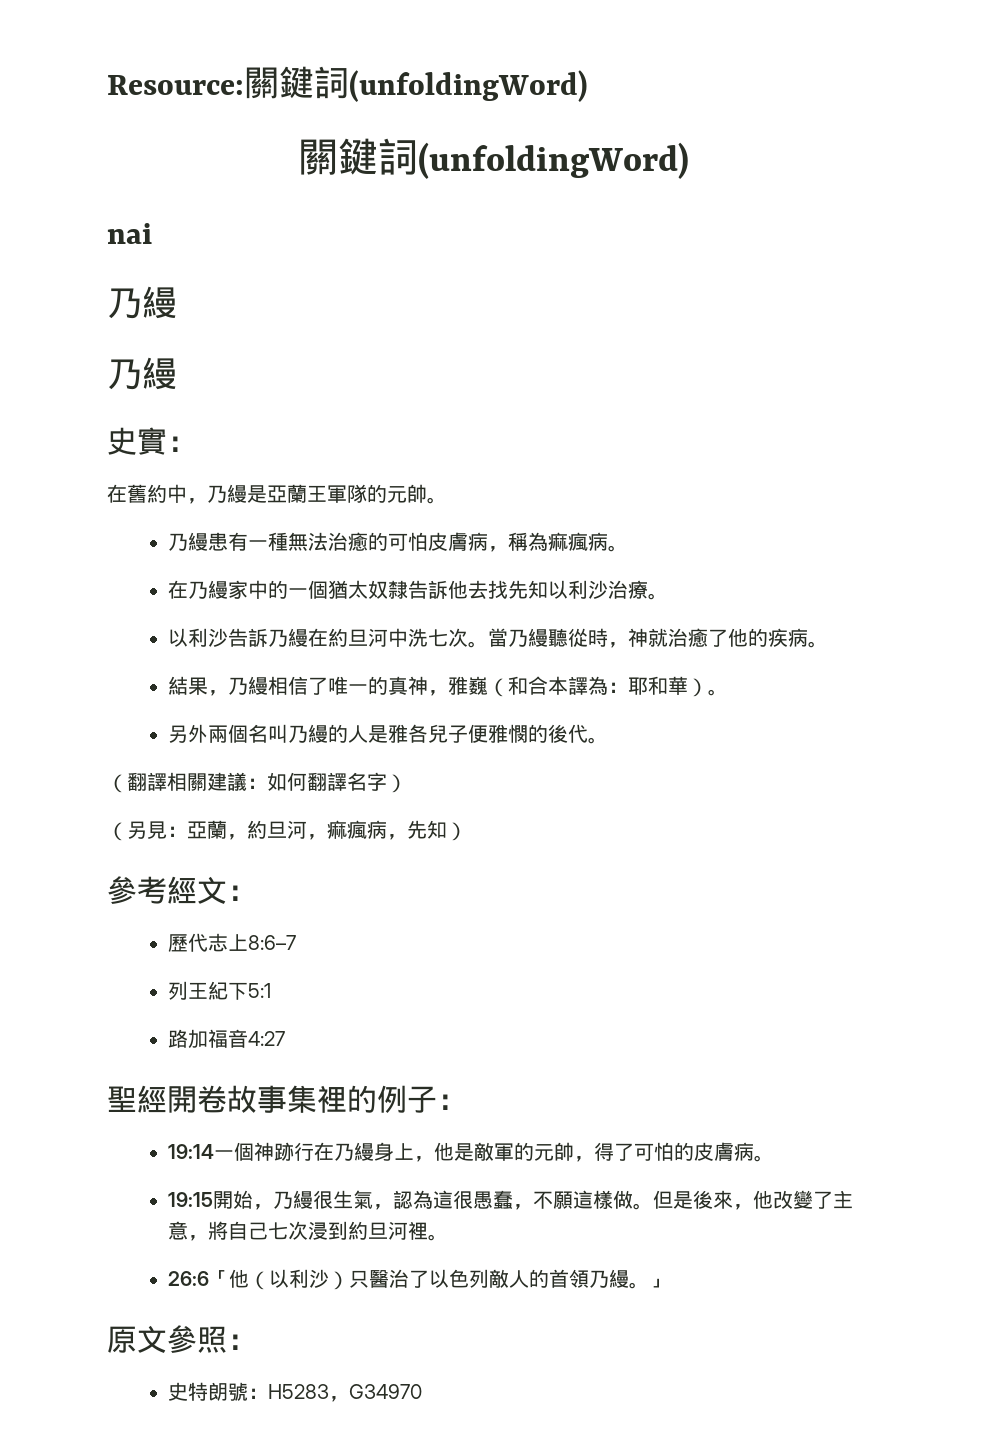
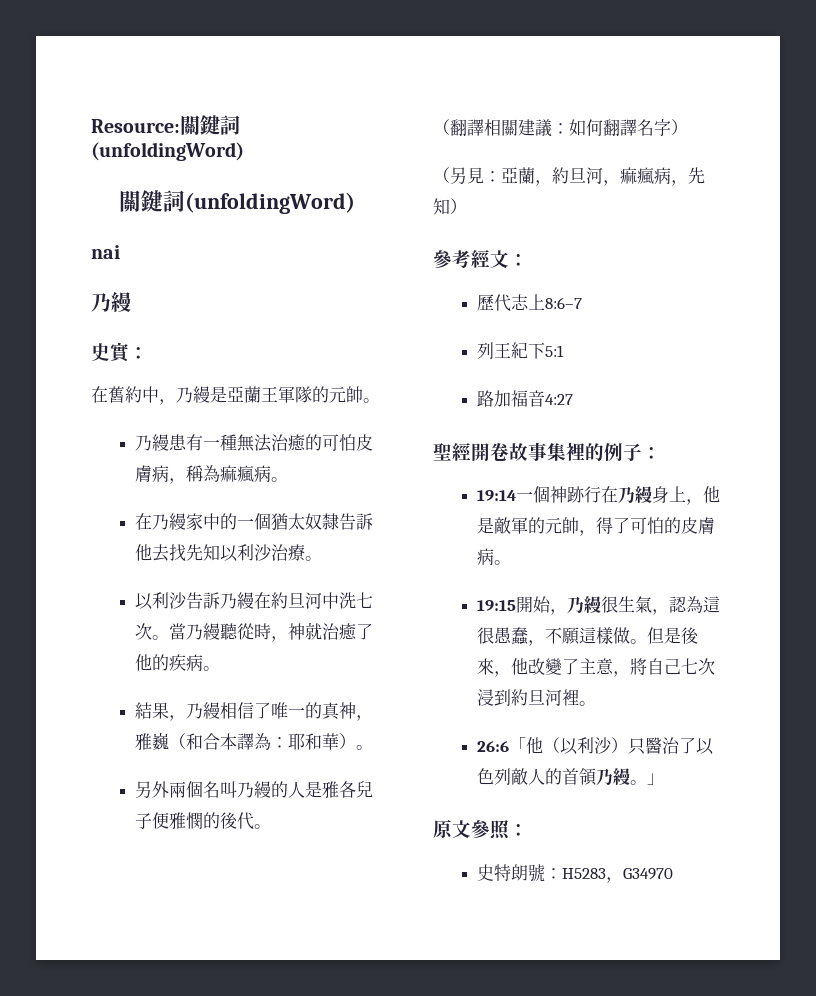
[107,357,177,390] // 乃縵 -> (131, 302) none

